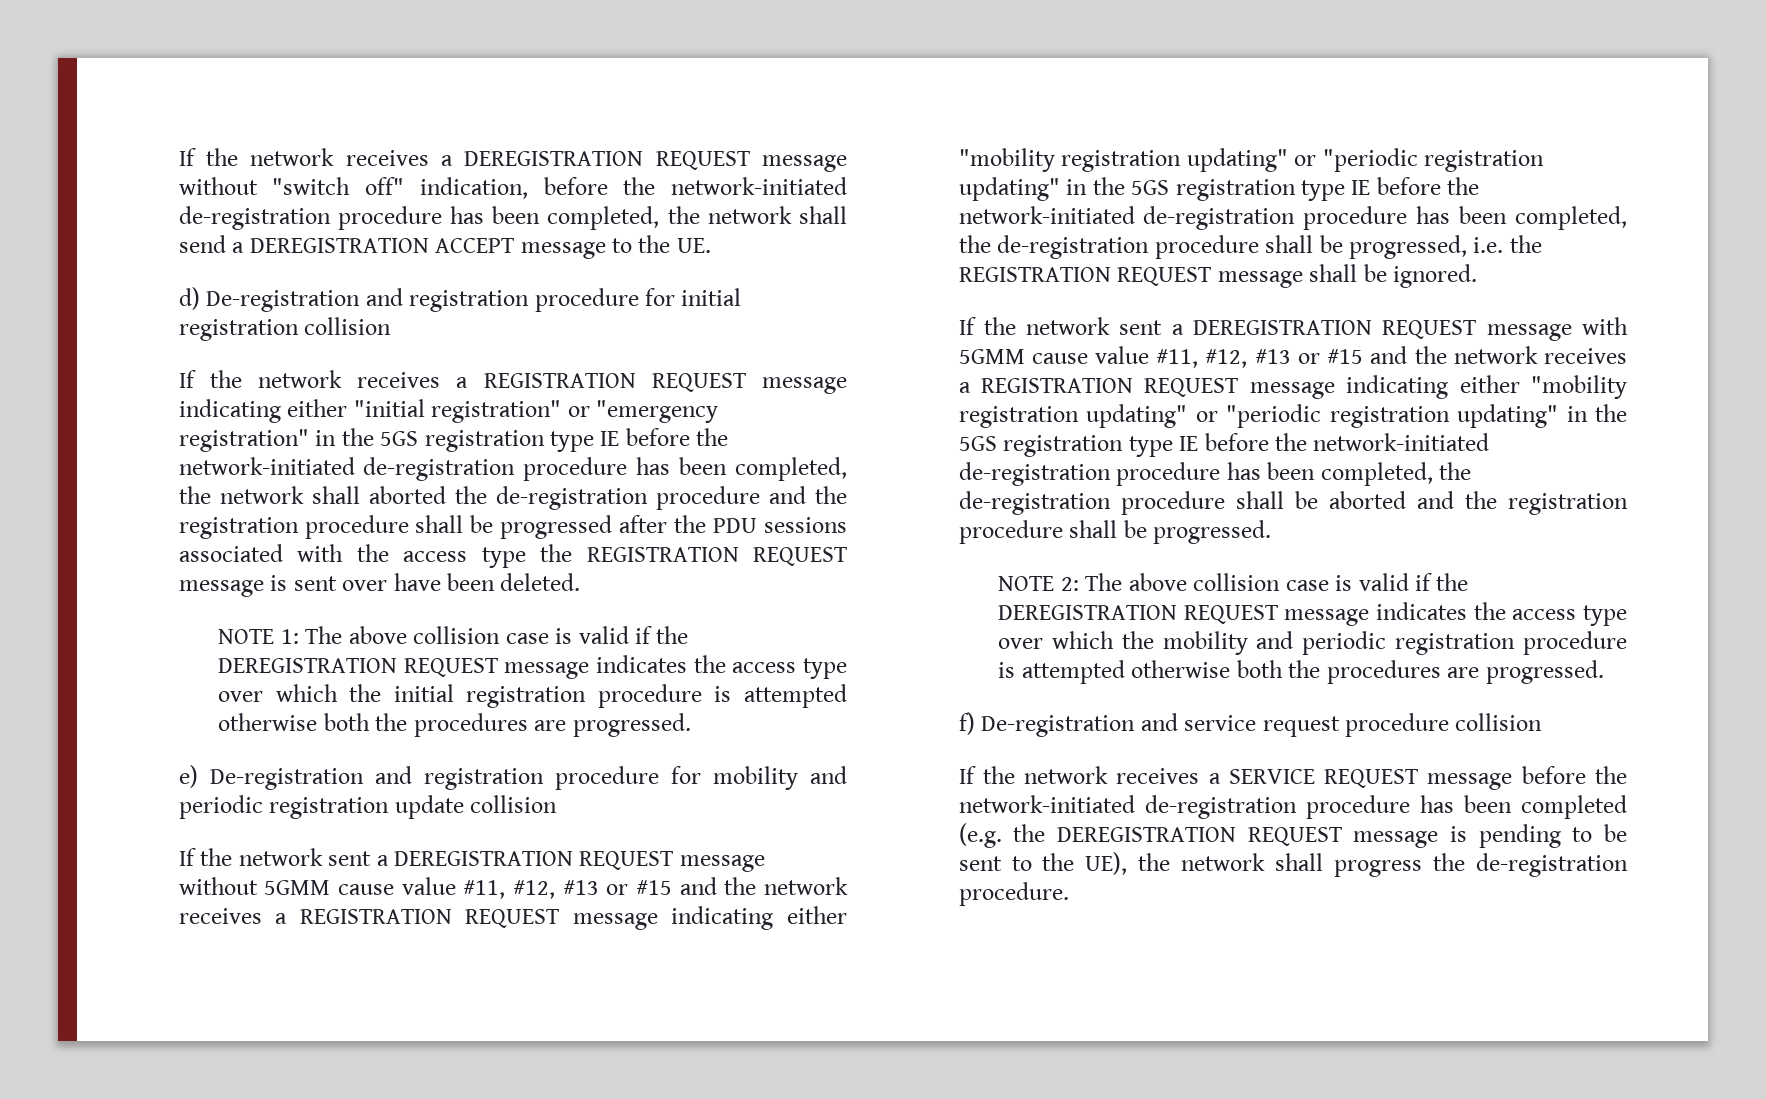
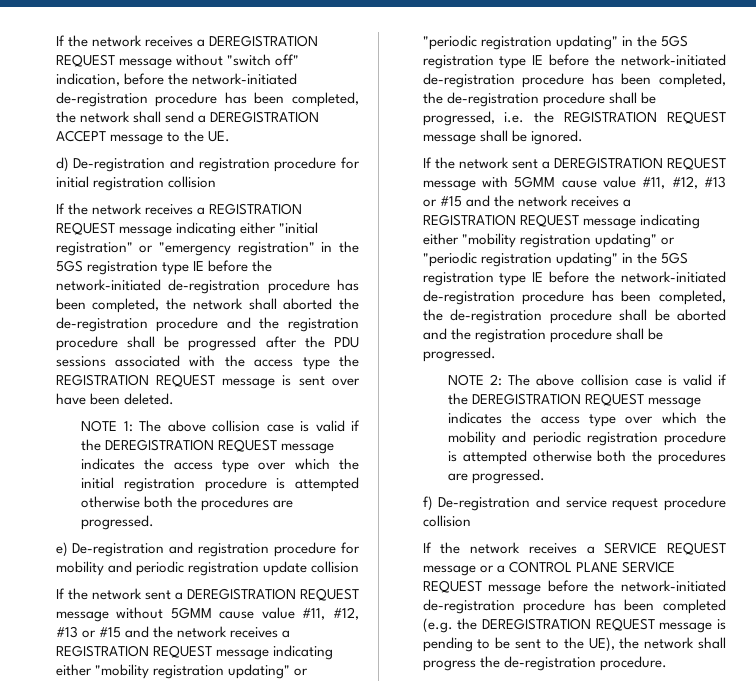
(1513, 781) none -> [479,561,675,573] [422,580,542,595] or a CONTROL PLANE SERVICE REQUEST message

